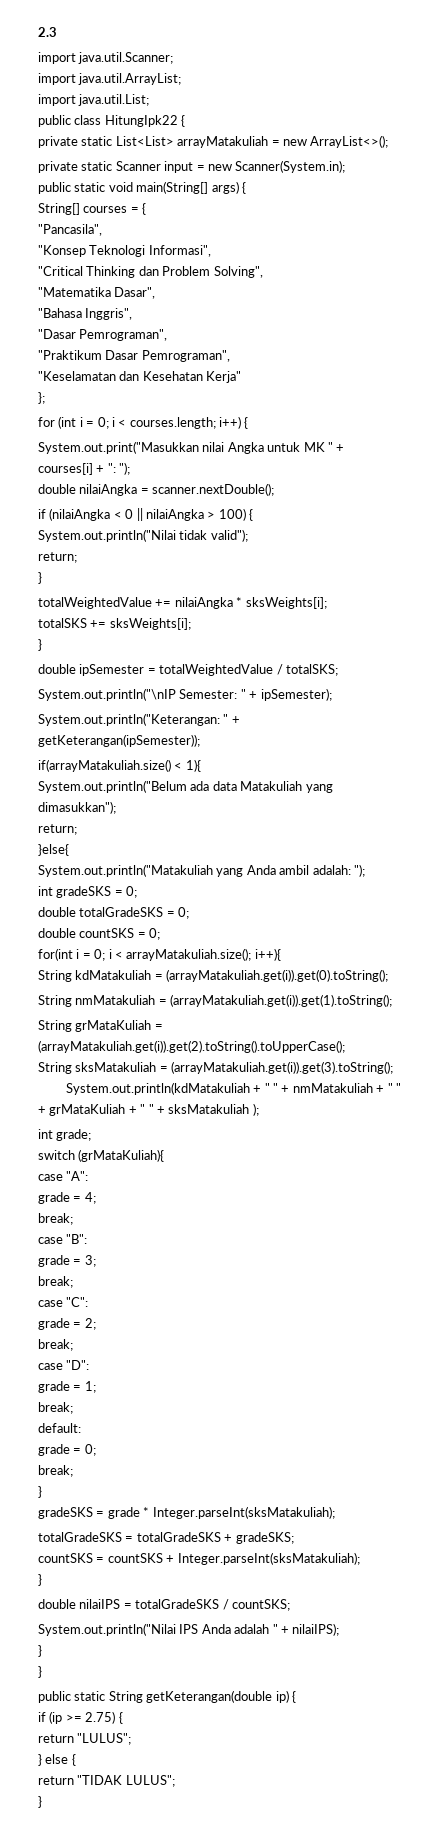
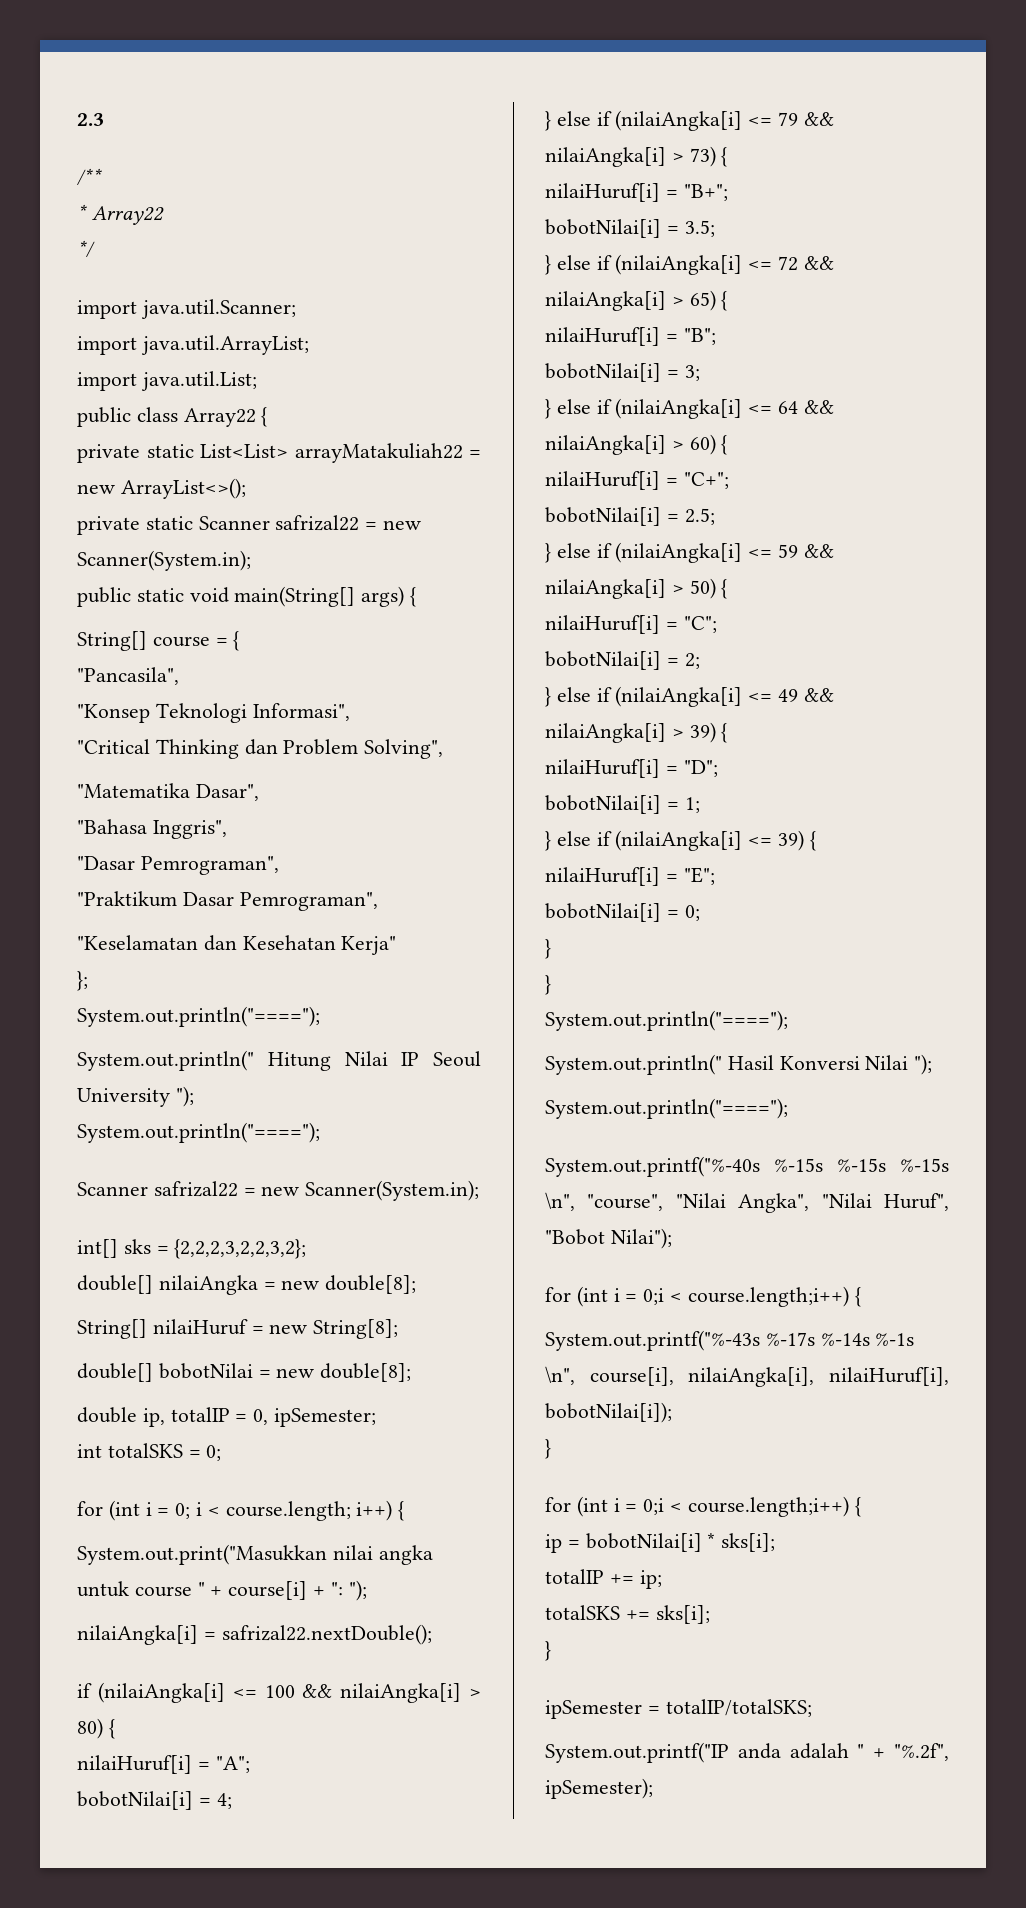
(57, 32) none -> [77,168,102,185] [77,204,164,225] [77,240,95,257] // /** // * Array22 // */
[104,115,178,127] HitungIpk22 -> [183,408,256,427] Array22
[177,136,269,148] arrayMatakuliah -> [294,443,463,463] arrayMatakuliah22
[164,161,194,173] input -> [275,515,360,531] safrizal22
[83,206,128,213] courses -> [152,636,210,647] course
(45, 398) none -> [77,1006,320,1027] [77,1050,481,1071] [77,1086,194,1107] [77,1122,320,1143] [77,1180,480,1201] [77,1239,307,1259] [77,1275,417,1295] [77,1319,399,1339] [77,1363,412,1382] [77,1407,377,1427] [77,1443,222,1461] // System.out.println("===="); // System.out.println(" Hitung Nilai IP Seoul University "); // System.out.println("===="); // Scanner safrizal22 = new Scanner(System.in); // int[] sks = {2,2,2,3,2,2,3,2}; // double[] nilaiAngka = new double[8]; // String[] nilaiHuruf = new String[8]; // double[] bobotNilai = new double[8]; // double ip, totalIP = 0, ipSemester; // int totalSKS = 0;
[129,417,216,429] courses.length; -> [225,1501,351,1521] course.length;
[227,442,345,454] [38,463,93,475] Angka untuk MK " + courses[i] -> [378,1545,433,1565] [77,1581,308,1600] angka untuk course " + course[i]
[38,483,275,496] [38,508,253,521] [38,529,248,542] [38,552,77,563] [38,572,42,584] [38,597,327,609] [38,618,191,630] [38,639,42,651] [38,664,338,676] [38,688,332,701] [38,713,240,726] [38,734,200,747] [38,759,201,772] [38,780,333,793] [38,801,116,814] [38,824,77,835] [38,844,69,856] [38,864,365,877] [38,886,138,898] [38,907,190,919] [38,928,161,940] [38,948,281,961] [38,969,389,982] [38,994,393,1007] [38,1020,163,1032] [38,1040,345,1053] [38,1061,394,1074] [65,1082,401,1095] [38,1103,259,1116] [38,1129,92,1141] [38,1149,165,1162] [38,1171,89,1181] [38,1192,96,1204] [38,1213,73,1225] [38,1234,88,1244] [38,1255,96,1267] [38,1276,73,1288] [38,1297,89,1307] [38,1318,96,1330] [38,1339,73,1351] [38,1360,90,1370] [38,1381,96,1393] [38,1402,73,1414] [38,1423,81,1433] [38,1444,96,1456] [38,1465,73,1477] [38,1486,42,1498] [38,1506,335,1519] [38,1532,294,1544] [38,1552,360,1565] [38,1574,42,1586] [38,1599,290,1611] [38,1623,340,1636] [38,1645,42,1657] [38,1666,42,1678] [38,1690,296,1703] [38,1711,123,1724] [38,1733,132,1745] [38,1754,76,1766] [38,1775,175,1787] [38,1796,42,1808] double nilaiAngka = scanner.nextDouble(); // if (nilaiAngka < 0 || nilaiAngka > 100) { // System.out.println("Nilai tidak valid"); // return; // } // totalWeightedValue += nilaiAngka * sksWeights[i]; // totalSKS += sksWeights[i]; // } // double ipSemester = totalWeightedValue / totalSKS; // System.out.println("\nIP Semester: " + ipSemester); // System.out.println("Keterangan: " + getKeterangan(ipSemester)); // if(arrayMatakuliah.size() < 1){ // System.out.println("Belum ada data Matakuliah yang dimasukkan"); // return; // }else{ // System.out.println("Matakuliah yang Anda ambil adalah: "); // int gradeSKS = 0; // double totalGradeSKS = 0; // double countSKS = 0; // for(int i = 0; i < arrayMatakuliah.size(); i++){ // String kdMatakuliah = (arrayMatakuliah.get(i)).get(0).toString(); // String nmMatakuliah = (arrayMatakuliah.get(i)).get(1).toString(); // String grMataKuliah = (arrayMatakuliah.get(i)).get(2).toString().toUpperCase(); // String sksMatakuliah = (arrayMatakuliah.get(i)).get(3).toString(); // System.out.println(kdMatakuliah + " " + nmMatakuliah + " " + grMataKuliah + " " + sksMatakuliah ); // int grade; // switch (grMataKuliah){ // case "A": // grade = 4; // break; // case "B": // grade = 3; // break; // case "C": // grade = 2; // break; // case "D": // grade = 1; // break; // default: // grade = 0; // break; // } // gradeSKS = grade * Integer.parseInt(sksMatakuliah); // totalGradeSKS = totalGradeSKS + gradeSKS; // countSKS = countSKS + Integer.parseInt(sksMatakuliah); // } // double nilaiIPS = totalGradeSKS / countSKS; // System.out.println("Nilai IPS Anda adalah " + nilaiIPS); // } // } // public static String getKeterangan(double ip) { // if (ip >= 2.75) { // return "LULUS"; // } else { // return "TIDAK LULUS"; // } -> [77,1624,432,1645] [77,1682,481,1703] [77,1718,115,1739] [77,1755,250,1774] [77,1791,232,1810] [545,110,834,131] [545,146,728,167] [545,183,728,202] [545,219,715,238] [545,254,834,275] [545,290,728,311] [545,327,716,346] [545,363,700,382] [545,398,834,419] [545,434,728,455] [545,471,729,490] [545,507,715,526] [545,542,834,563] [545,578,728,599] [545,615,717,634] [545,651,700,670] [545,686,834,707] [545,722,728,743] [545,759,718,778] [545,795,700,814] [545,830,816,851] [545,867,715,886] [545,903,700,922] [545,939,551,959] [545,975,551,995] [545,1010,788,1031] [545,1054,933,1075] [545,1098,788,1119] [545,1156,949,1177] [545,1192,949,1213] [545,1228,672,1249] [545,1286,861,1307] [545,1330,915,1351] [545,1366,949,1387] [545,1402,672,1423] [545,1439,551,1459] [545,1496,861,1517] [545,1533,776,1553] [545,1569,662,1589] [545,1605,710,1624] [545,1641,551,1661] [545,1699,812,1719] [545,1742,949,1763] [545,1778,653,1799] nilaiAngka[i] = safrizal22.nextDouble(); // if (nilaiAngka[i] <= 100 && nilaiAngka[i] > 80) { // nilaiHuruf[i] = "A"; // bobotNilai[i] = 4; // } else if (nilaiAngka[i] <= 79 && nilaiAngka[i] > 73) { // nilaiHuruf[i] = "B+"; // bobotNilai[i] = 3.5; // } else if (nilaiAngka[i] <= 72 && nilaiAngka[i] > 65) { // nilaiHuruf[i] = "B"; // bobotNilai[i] = 3; // } else if (nilaiAngka[i] <= 64 && nilaiAngka[i] > 60) { // nilaiHuruf[i] = "C+"; // bobotNilai[i] = 2.5; // } else if (nilaiAngka[i] <= 59 && nilaiAngka[i] > 50) { // nilaiHuruf[i] = "C"; // bobotNilai[i] = 2; // } else if (nilaiAngka[i] <= 49 && nilaiAngka[i] > 39) { // nilaiHuruf[i] = "D"; // bobotNilai[i] = 1; // } else if (nilaiAngka[i] <= 39) { // nilaiHuruf[i] = "E"; // bobotNilai[i] = 0; // } // } // System.out.println("===="); // System.out.println(" Hasil Konversi Nilai "); // System.out.println("===="); // System.out.printf("%-40s %-15s %-15s %-15s \n", "course", "Nilai Angka", "Nilai Huruf", "Bobot Nilai"); // for (int i = 0;i < course.length;i++) { // System.out.printf("%-43s %-17s %-14s %-1s \n", course[i], nilaiAngka[i], nilaiHuruf[i], bobotNilai[i]); // } // for (int i = 0;i < course.length;i++) { // ip = bobotNilai[i] * sks[i]; // totalIP += ip; // totalSKS += sks[i]; // } // ipSemester = totalIP/totalSKS; // System.out.printf("IP anda adalah " + "%.2f", ipSemester);

